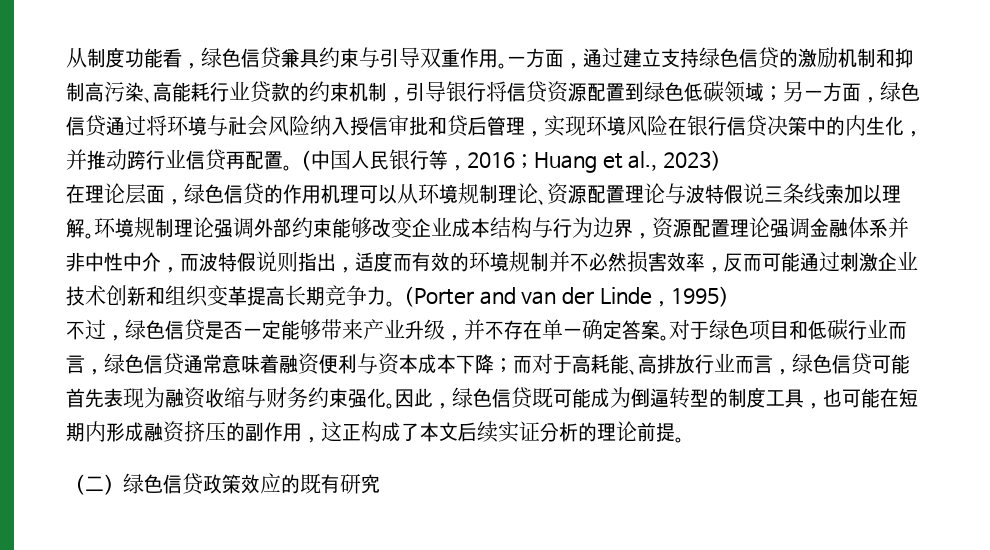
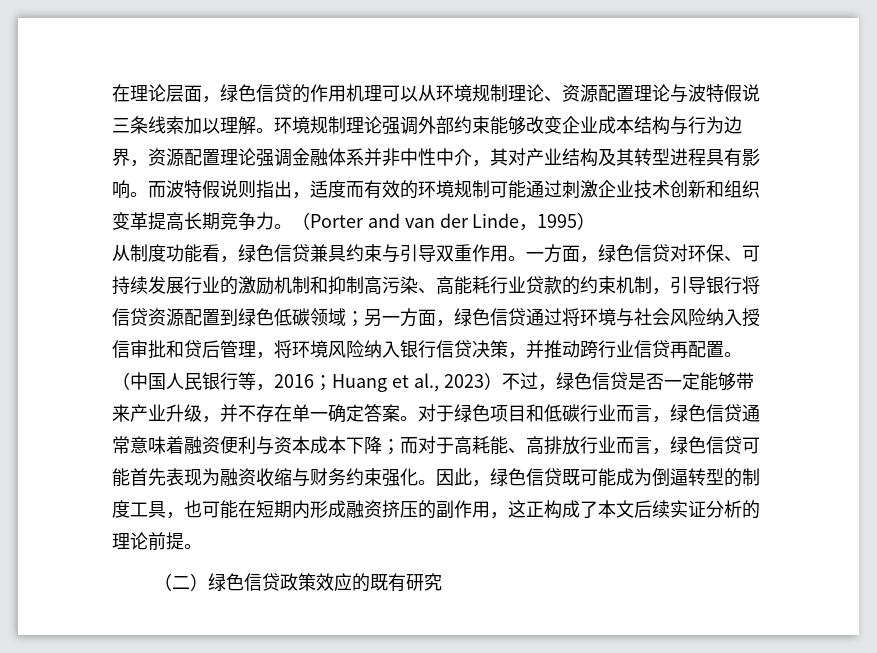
[66,47,914,69] [66,81,920,103] [66,115,923,137] [66,149,730,173] 从制度功能看，绿色信贷兼具约束与引导双重作用。一方面，通过建立支持绿色信贷的激励机制和抑制高污染、高能耗行业贷款的约束机制，引导银行将信贷资源配置到绿色低碳领域；另一方面，绿色信贷通过将环境与社会风险纳入授信审批和贷后管理，实现环境风险在银行信贷决策中的内生化，并推动跨行业信贷再配置。（中国人民银行等，2016；Huang et al., 2023） // -> (112, 93) none
(180, 270) none -> [490,148,760,167] [112,180,148,199] 其对产业结构及其转型进程具有影响。
[549,251,762,273] 并不必然损害效率，反而 -> (490, 189) none
(738, 296) none -> [112,244,760,263] [112,276,760,295] [112,308,760,327] [112,340,742,359] [112,372,502,392] 从制度功能看，绿色信贷兼具约束与引导双重作用。一方面，绿色信贷对环保、可持续发展行业的激励机制和抑制高污染、高能耗行业贷款的约束机制，引导银行将信贷资源配置到绿色低碳领域；另一方面，绿色信贷通过将环境与社会风险纳入授信审批和贷后管理，将环境风险纳入银行信贷决策，并推动跨行业信贷再配置。（中国人民银行等，2016；Huang et al., 2023）

